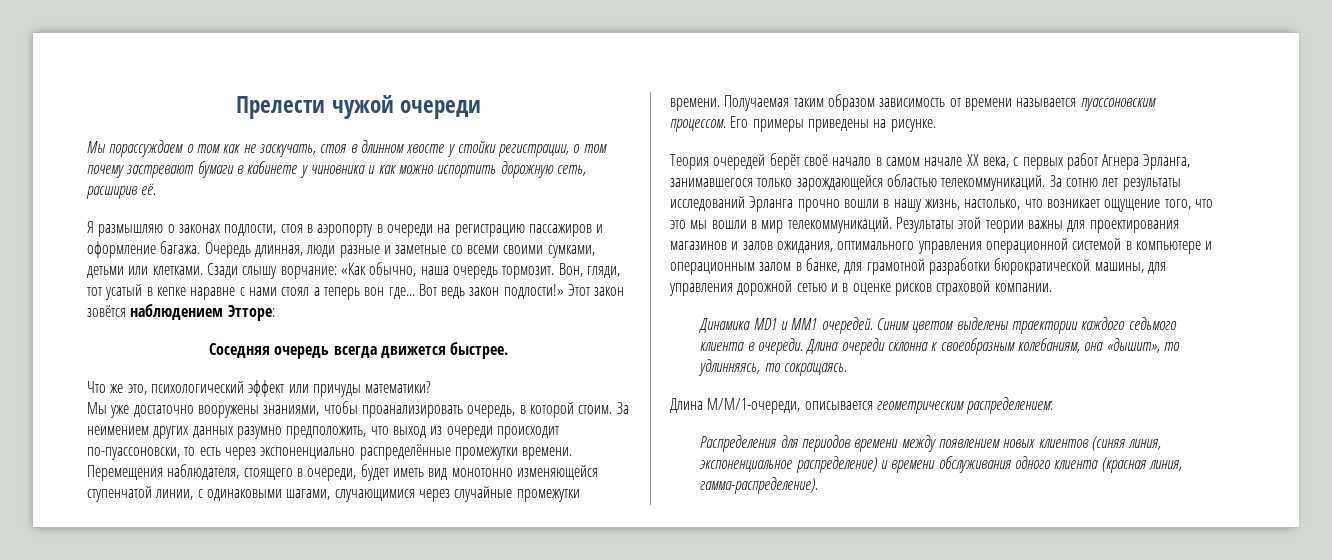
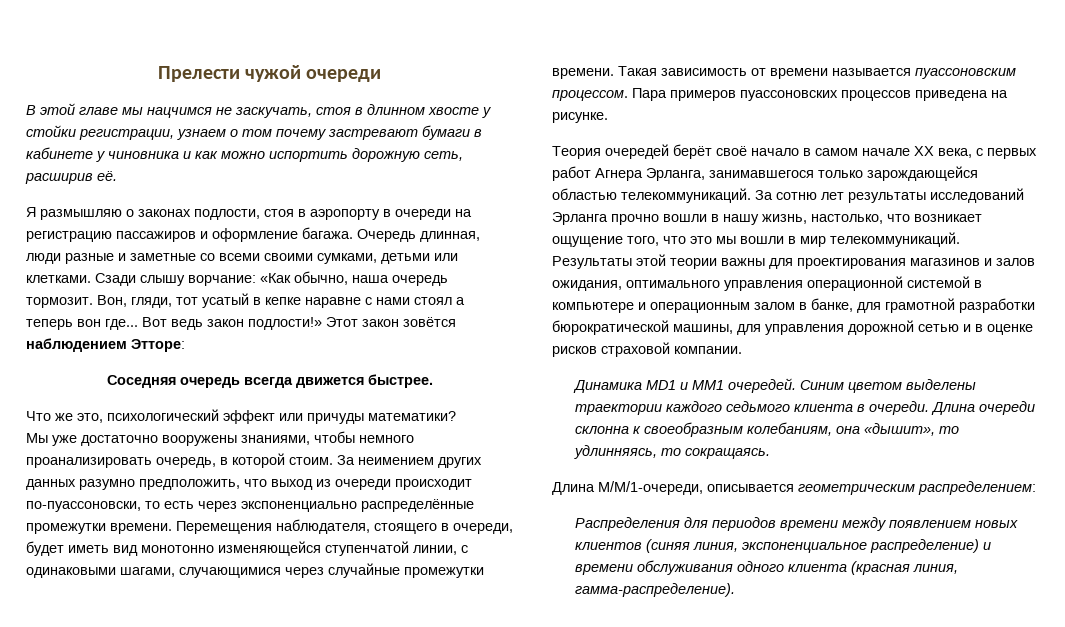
[87,140,242,157] Мы порассуждаем о том как -> [26,103,212,118] В этой главе мы нацчимся
(570, 150) none -> [177,129,226,140] узнаем
(358, 407) none -> [359,435,414,443] немного
[724,94,875,111] Получаемая таким образом -> [618,66,657,76] Такая
[730,116,869,132] Его примеры приведены -> [632,88,988,101] Пара примеров пуассоновских процессов приведена

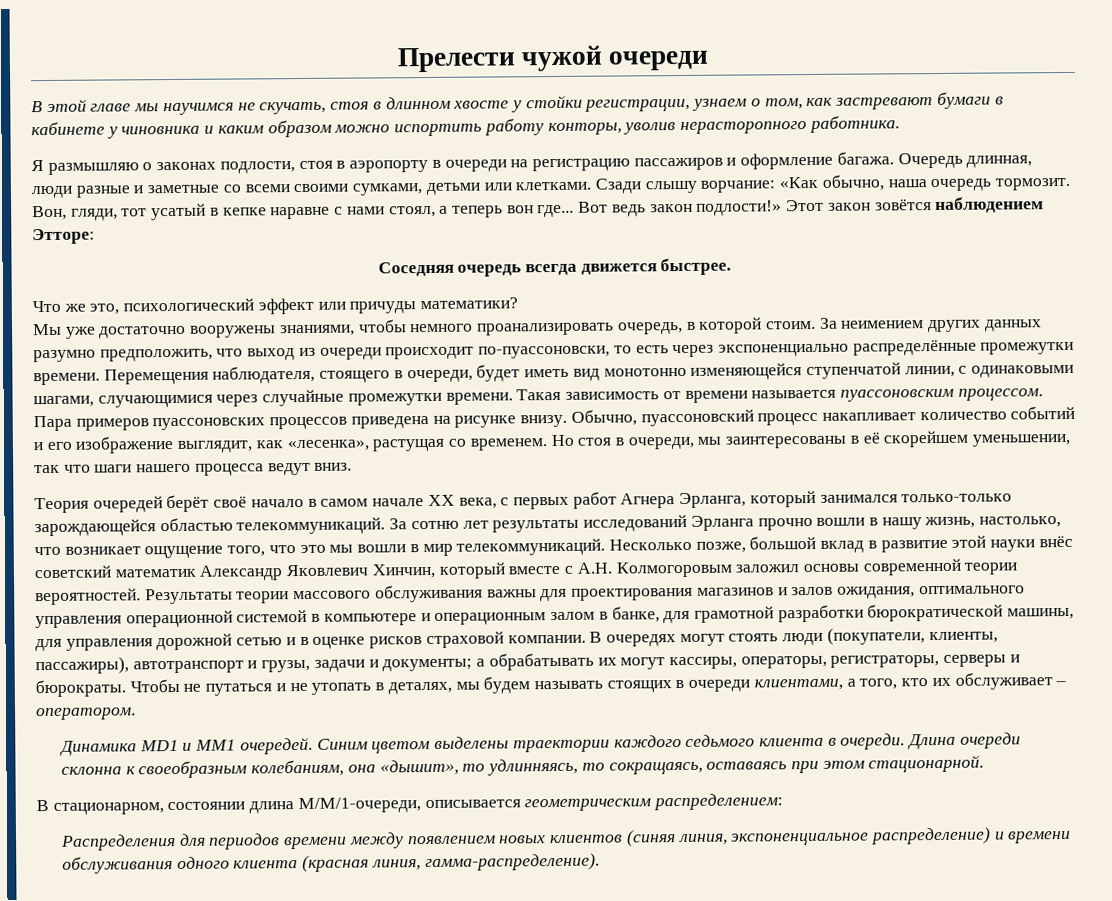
[147,107,312,118] нацчимся не заскучать, -> [162,101,327,116] научимся не скучать,
[242,129,326,140] том почему -> [764,97,834,110] том, как
[195,148,463,162] [25,171,117,184] как можно испортить дорожную сеть, расширив её. -> [217,115,900,138] каким образом можно испортить работу конторы, уволив нерасторопного работника.
[414,297,452,305] стоял -> [388,205,436,218] стоял,
[552,112,608,123] рисунке. -> [454,405,1076,428] [33,430,1071,454] [34,462,353,476] рисунке внизу. Обычно, пуассоновский процесс накапливает количество событий и его изображение выглядит, как «лесенка», растущая со временем. Но стоя в очереди, мы заинтересованы в её скорейшем уменьшении, так что шаги нашего процесса ведут вниз.
[709,170,863,178] занимавшегося только -> [749,490,1013,508] который занимался только-только
[552,254,717,269] Результаты этой теории -> [608,535,1073,553] [34,558,1018,581] [35,584,483,606] Несколько позже, большой вклад в развитие этой науки внёс советский математик Александр Яковлевич Хинчин, который вместе с А.Н. Колмогоровым заложил основы современной теории вероятностей. Результаты теории массового обслуживания
(742, 350) none -> [589,627,998,647] [35,652,1020,675] [35,672,1067,698] [36,707,136,721] В очередях могут стоять люди (покупатели, клиенты, пассажиры), автотранспорт и грузы, задачи и документы; а обрабатывать их могут кассиры, операторы, регистраторы, серверы и бюрократы. Чтобы не путаться и не утопать в деталях, мы будем называть стоящих в очереди клиентами, а того, кто их обслуживает – оператором.
[685,448,771,459] [552,482,595,495] сокращаясь. // Длина -> [608,755,985,775] [36,799,295,815] сокращаясь, оставаясь при этом стационарной. // В стационарном, состоянии длина

